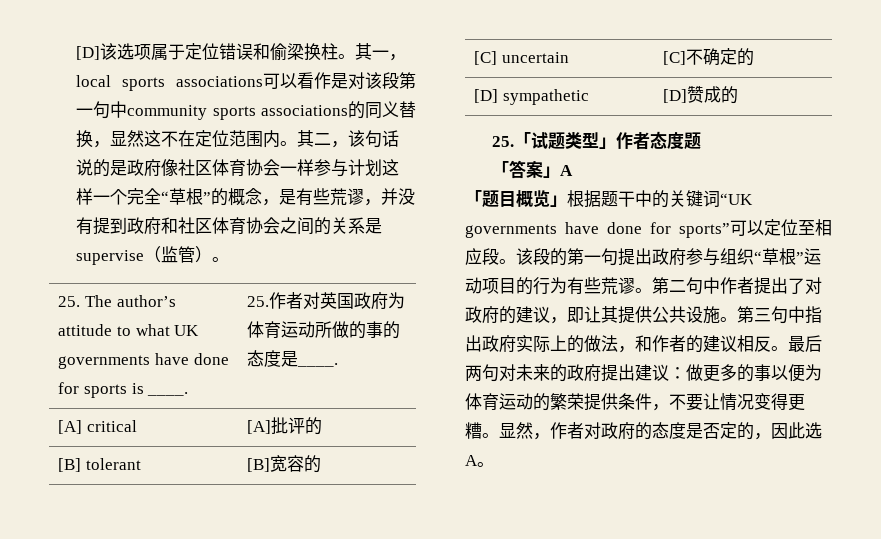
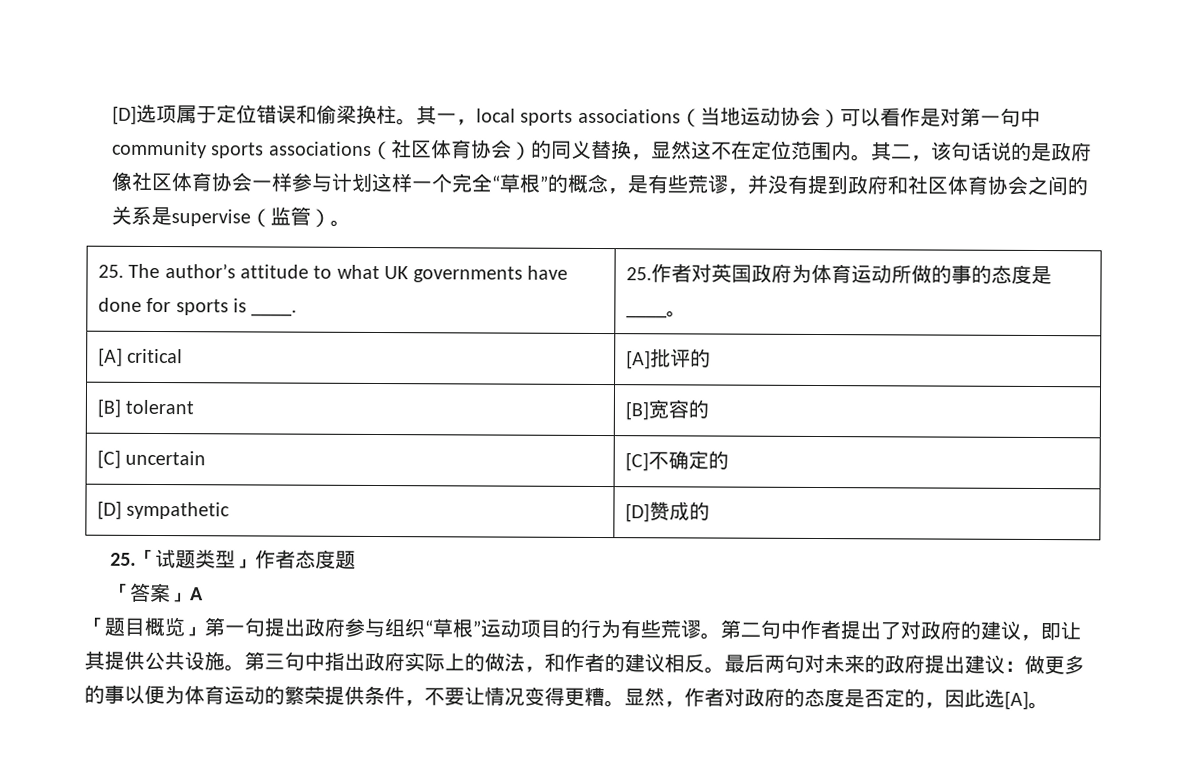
[76,43,118,60] [D]该 -> [111,105,137,125] [D]
(263, 81) none -> [679,106,841,129] （当地运动协会）
[365,72,399,89] 该段 -> (961, 117) none
(348, 110) none -> [370,139,532,161] （社区体育协会）
[297,363,339,367] ____. -> [625,310,687,319] ____。
[567,190,753,208] [465,219,832,238] [465,248,567,266] 根据题干中的关键词“UK governments have done for sports”可以定位至相应段。该段的 -> (205, 631) none
[465,455,478,466] A -> [1004,690,1029,710] [A]

